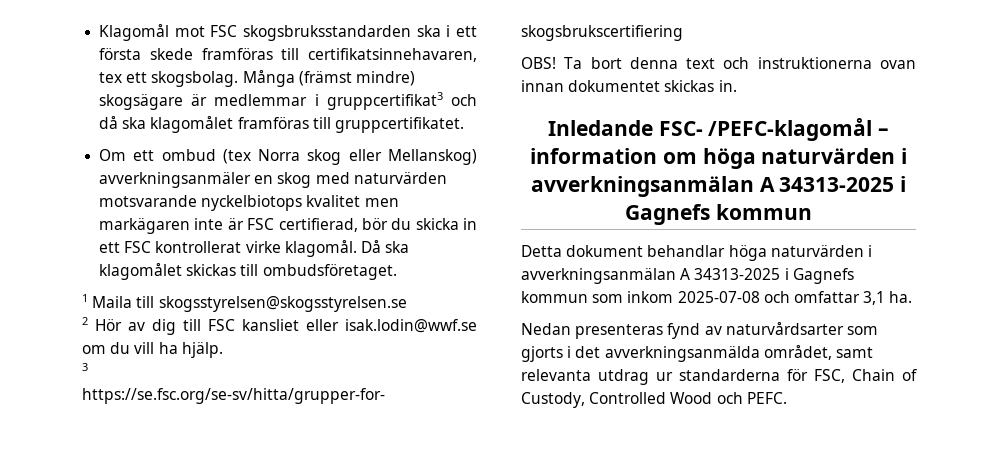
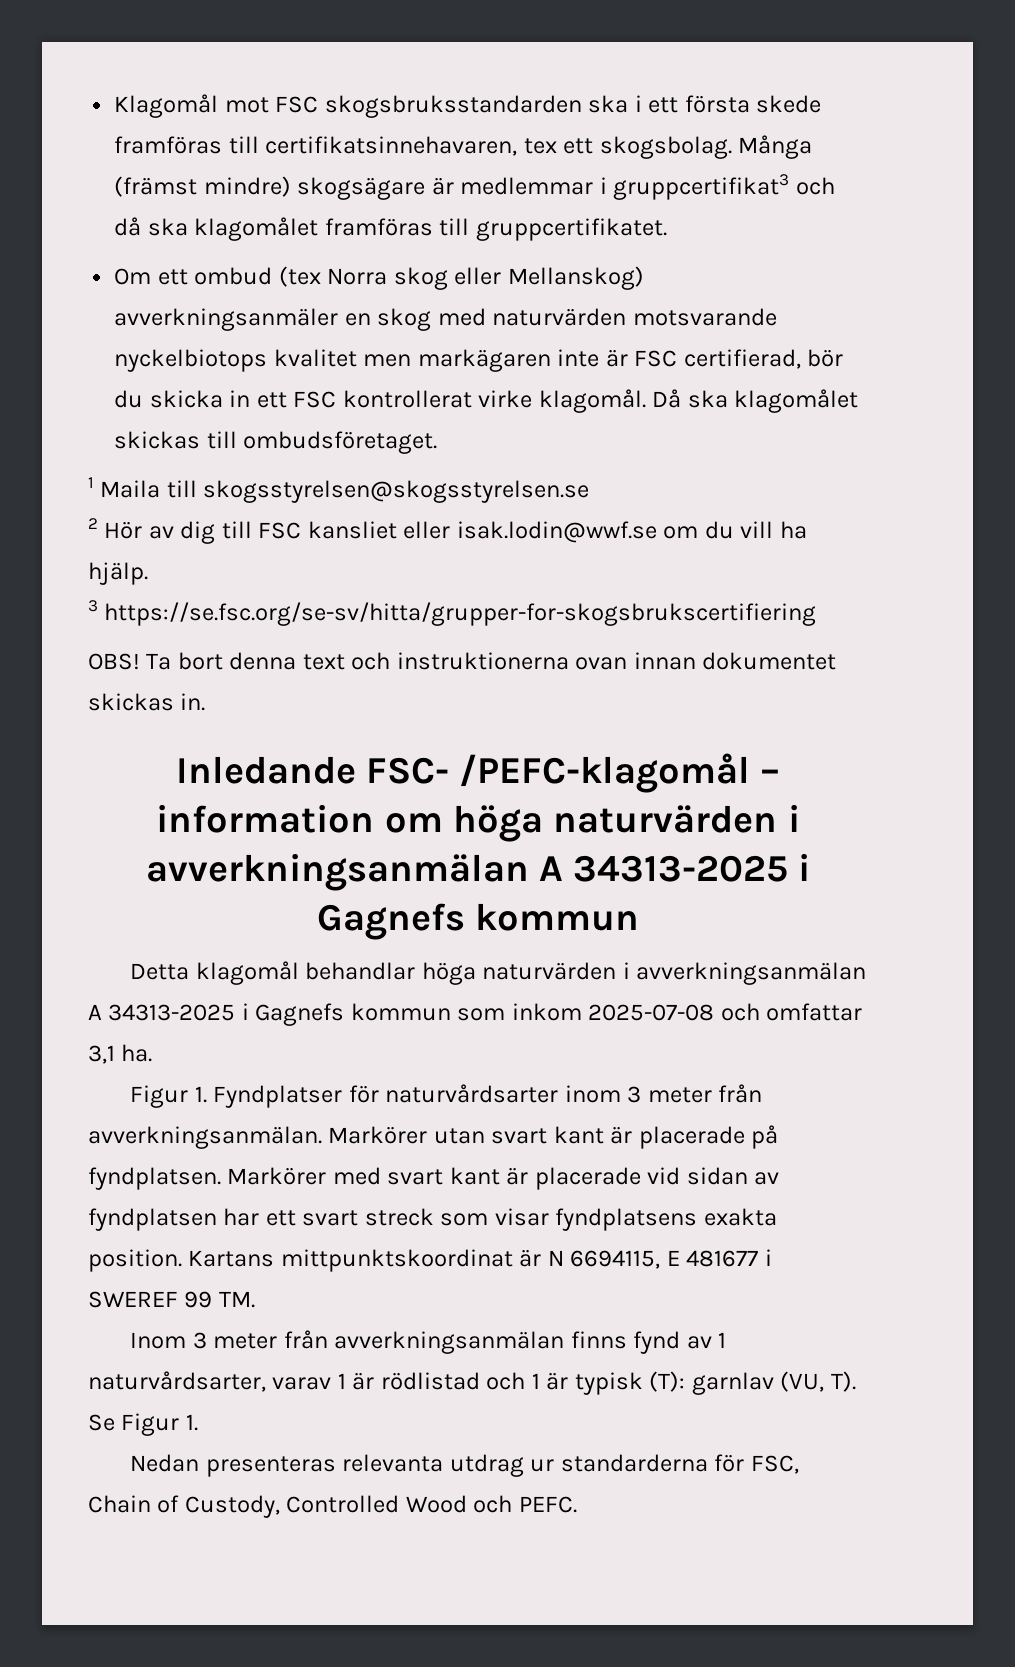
[566,245,644,257] dokument -> [195,961,299,985] klagomål
[521,322,878,339] [521,345,873,362] Nedan presenteras fynd av naturvårdsarter som gjorts i det avverkningsanmälda området, samt -> [130,1084,763,1108] [88,1125,779,1149] [88,1167,780,1190] [88,1208,777,1231] [88,1249,772,1272] [88,1291,255,1308] [130,1330,727,1354] [88,1371,856,1395] [88,1413,198,1436] [130,1454,336,1477] Figur 1. Fyndplatser för naturvårdsarter inom 3 meter från avverkningsanmälan. Markörer utan svart kant är placerade på fyndplatsen. Markörer med svart kant är placerade vid sidan av fyndplatsen har ett svart streck som visar fyndplatsens exakta position. Kartans mittpunktskoordinat är N 6694115, E 481677 i SWEREF 99 TM. // Inom 3 meter från avverkningsanmälan finns fynd av 1 naturvårdsarter, varav 1 är rödlistad och 1 är typisk (T): garnlav (VU, T). Se Figur 1. // Nedan presenteras

